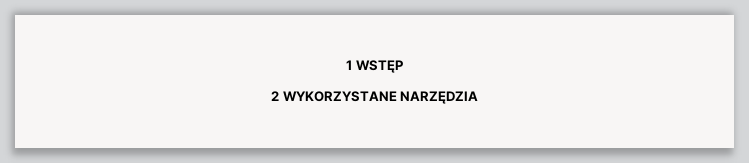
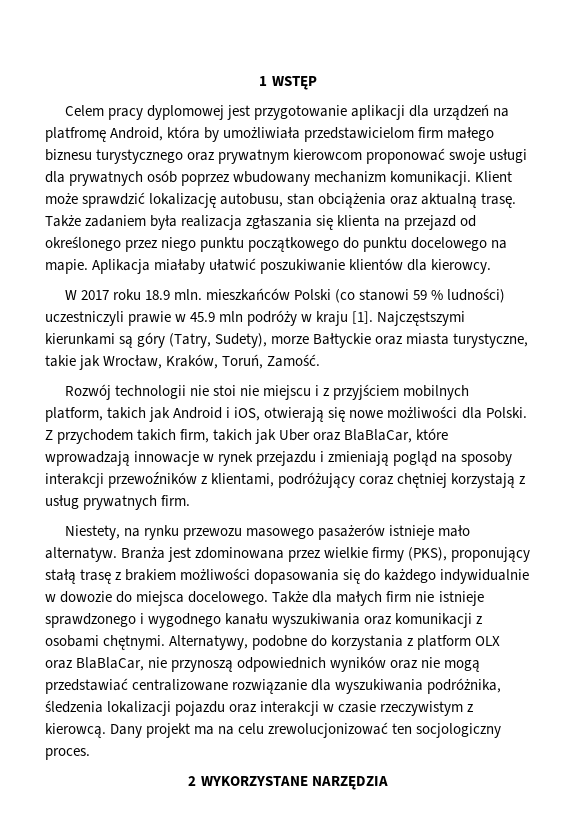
(403, 66) none -> [64,104,510,120] [45,126,495,142] [45,148,528,164] [45,170,513,186] [45,192,517,208] [45,215,477,230] [45,236,508,252] [45,258,492,274] [64,288,506,303] [45,310,466,326] [45,332,529,348] [45,354,321,370] [64,384,470,400] [45,406,527,422] [45,428,449,444] [45,451,513,466] [45,472,526,488] [45,495,191,510] [64,524,471,540] [45,547,531,562] [45,568,530,584] [45,591,484,606] [45,613,483,628] [45,635,501,650] [45,656,481,672] [45,678,502,694] [45,700,474,716] [45,722,502,738] [45,748,90,760] // Celem pracy dyplomowej jest przygotowanie aplikacji dla urządzeń na platfromę Android, która by umożliwiała przedstawicielom firm małego biznesu turystycznego oraz prywatnym kierowcom proponować swoje usługi dla prywatnych osób poprzez wbudowany mechanizm komunikacji. Klient może sprawdzić lokalizację autobusu, stan obciążenia oraz aktualną trasę. Także zadaniem była realizacja zgłaszania się klienta na przejazd od określonego przez niego punktu początkowego do punktu docelowego na mapie. Aplikacja miałaby ułatwić poszukiwanie klientów dla kierowcy. // W 2017 roku 18.9 mln. mieszkańców Polski (co stanowi 59 % ludności) uczestniczyli prawie w 45.9 mln podróży w kraju [1]. Najczęstszymi kierunkami są góry (Tatry, Sudety), morze Bałtyckie oraz miasta turystyczne, takie jak Wrocław, Kraków, Toruń, Zamość. // Rozwój technologii nie stoi nie miejscu i z przyjściem mobilnych platform, takich jak Android i iOS, otwierają się nowe możliwości dla Polski. Z przychodem takich firm, takich jak Uber oraz BlaBlaCar, które wprowadzają innowacje w rynek przejazdu i zmieniają pogląd na sposoby interakcji przewoźników z klientami, podróżujący coraz chętniej korzystają z usług prywatnych firm. // Niestety, na rynku przewozu masowego pasażerów istnieje mało alternatyw. Branża jest zdominowana przez wielkie firmy (PKS), proponujący stałą trasę z brakiem możliwości dopasowania się do każdego indywidualnie w dowozie do miejsca docelowego. Także dla małych firm nie istnieje sprawdzonego i wygodnego kanału wyszukiwania oraz komunikacji z osobami chętnymi. Alternatywy, podobne do korzystania z platform OLX oraz BlaBlaCar, nie przynoszą odpowiednich wyników oraz nie mogą przedstawiać centralizowane rozwiązanie dla wyszukiwania podróżnika, śledzenia lokalizacji pojazdu oraz interakcji w czasie rzeczywistym z kierowcą. Dany projekt ma na celu zrewolucjonizować ten socjologiczny proces.

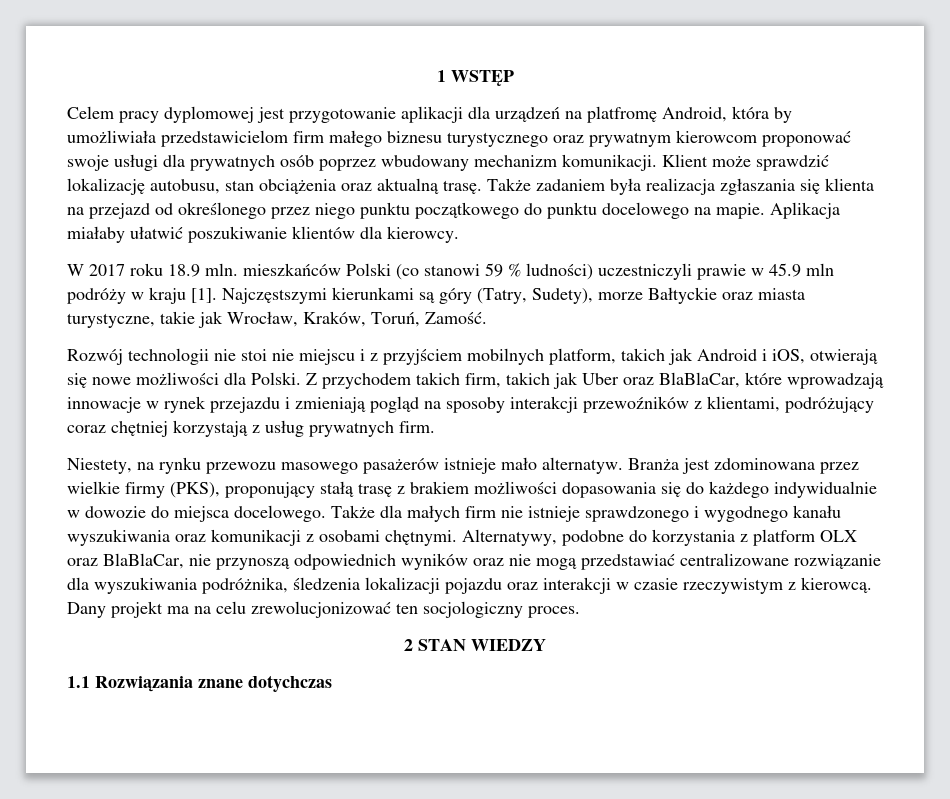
[200,776,388,790] WYKORZYSTANE NARZĘDZIA -> [418,639,546,651] [67,675,332,692] STAN WIEDZY // 1.1 Rozwiązania znane dotychczas

